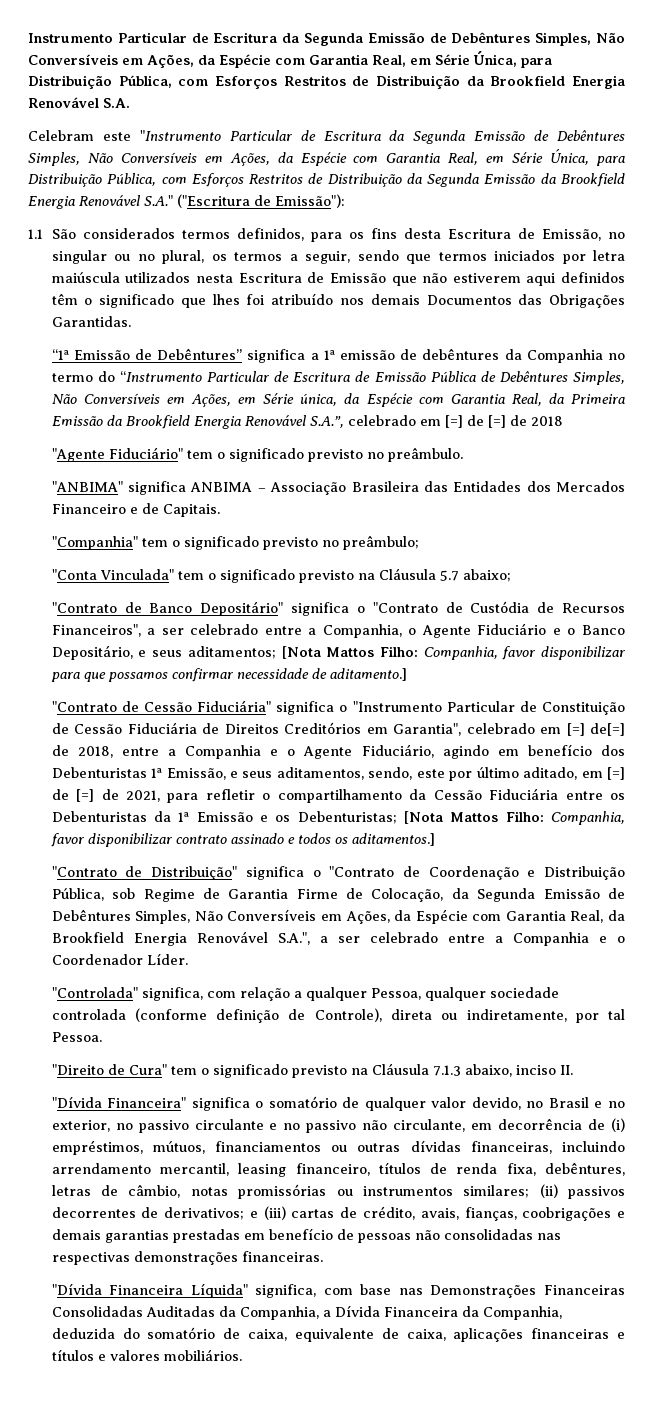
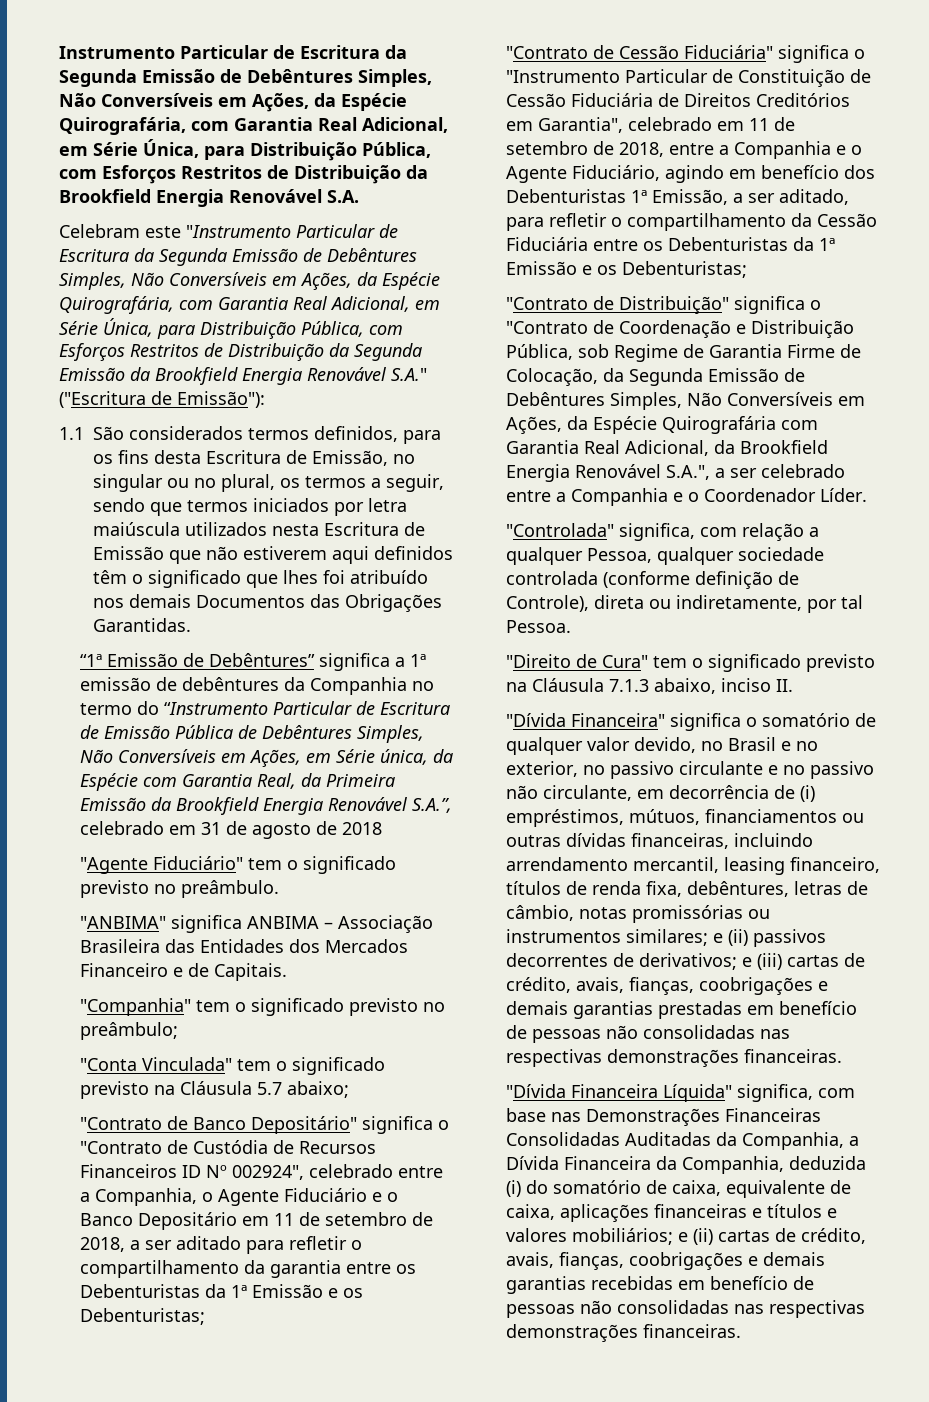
[275,54,406,67] com Garantia Real, -> [59,117,448,135] Quirografária, com Garantia Real Adicional,
[353,152,479,165] com Garantia Real, -> [59,296,410,314] Quirografária, com Garantia Real Adicional,
[444,415,506,428] [=] de [=] -> [200,821,311,839] 31 de agosto
[51,624,184,637] Financeiros", a ser -> [79,1164,304,1180] Financeiros ID Nº 002924",
[51,645,626,660] [50,668,407,682] Depositário, e seus aditamentos; [Nota Mattos Filho: Companhia, favor disponibilizar para que possamos confirmar necessidade de aditamento.] -> [137,1212,433,1230] [79,1236,362,1254] [79,1260,416,1278] [79,1284,363,1298] [79,1308,205,1325] Depositário em 11 de setembro de 2018, a ser aditado para refletir o compartilhamento da garantia entre os Debenturistas da 1ª Emissão e os Debenturistas;
[566,723,625,736] [=] de[=] -> [748,117,795,131] [505,141,588,155] 11 de setembro
[230,767,625,781] [51,789,161,802] e seus aditamentos, sendo, este por último aditado, em [=] de [=] de 2021, -> [732,189,849,205] a ser aditado,
[404,811,626,825] [50,833,435,847] [Nota Mattos Filho: Companhia, favor disponibilizar contrato assinado e todos os aditamentos.] -> (747, 269) none
[472,910,604,923] com Garantia Real, -> [661,416,818,434] [505,440,709,456] Quirografária com Garantia Real Adicional,
(530, 1191) none -> [712,933,723,943] e
(115, 1333) none -> [505,1180,521,1197] (i)
[163,1349,242,1361] mobiliários. -> [571,1228,866,1245] [505,1252,825,1270] [505,1276,814,1294] [505,1300,865,1318] [505,1324,741,1342] mobiliários; e (ii) cartas de crédito, avais, fianças, coobrigações e demais garantias recebidas em benefício de pessoas não consolidadas nas respectivas demonstrações financeiras.

